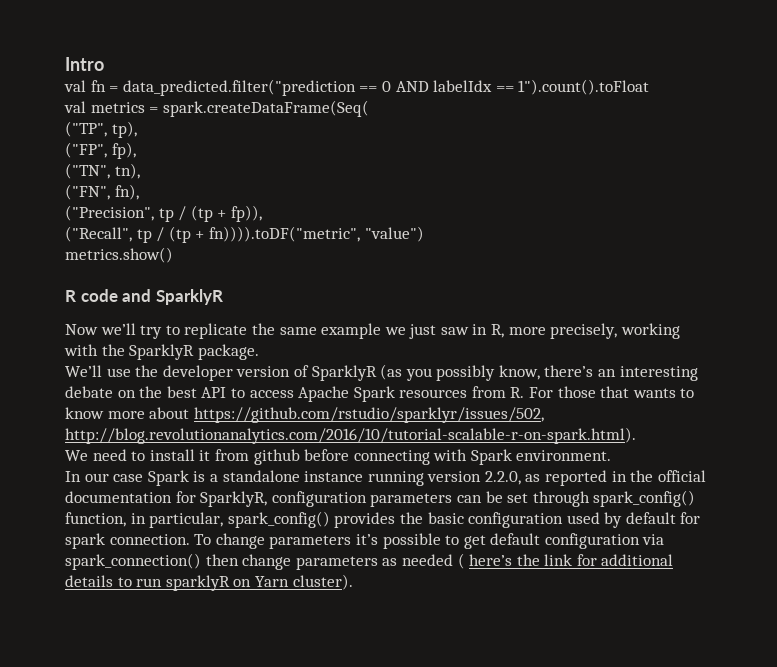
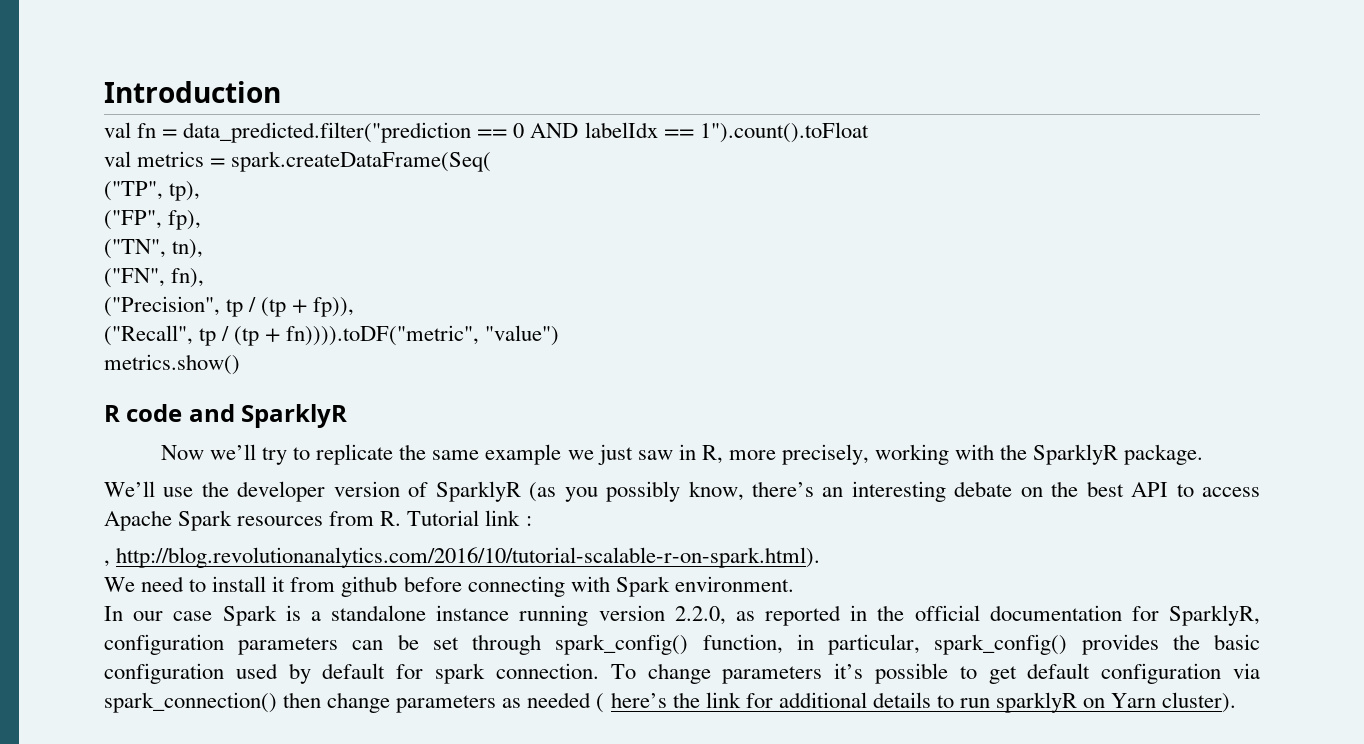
[65,57,104,71] Intro -> [104,81,281,103] Introduction
[529,386,695,398] [65,407,544,423] For those that wants to know more about https://github.com/rstudio/sparklyr/issues/502, -> [407,510,532,526] [104,560,110,567] Tutorial link : // ,

